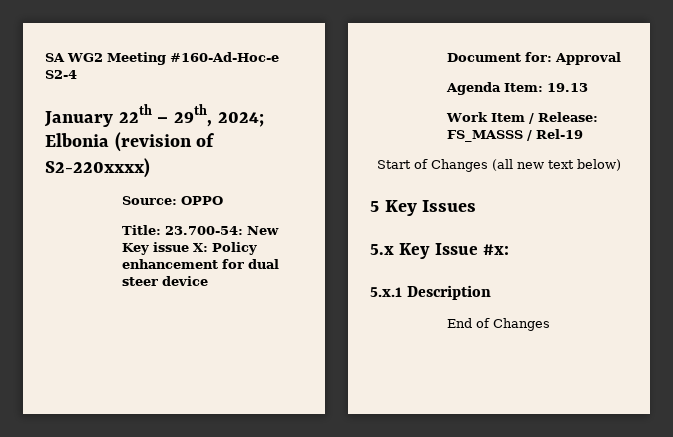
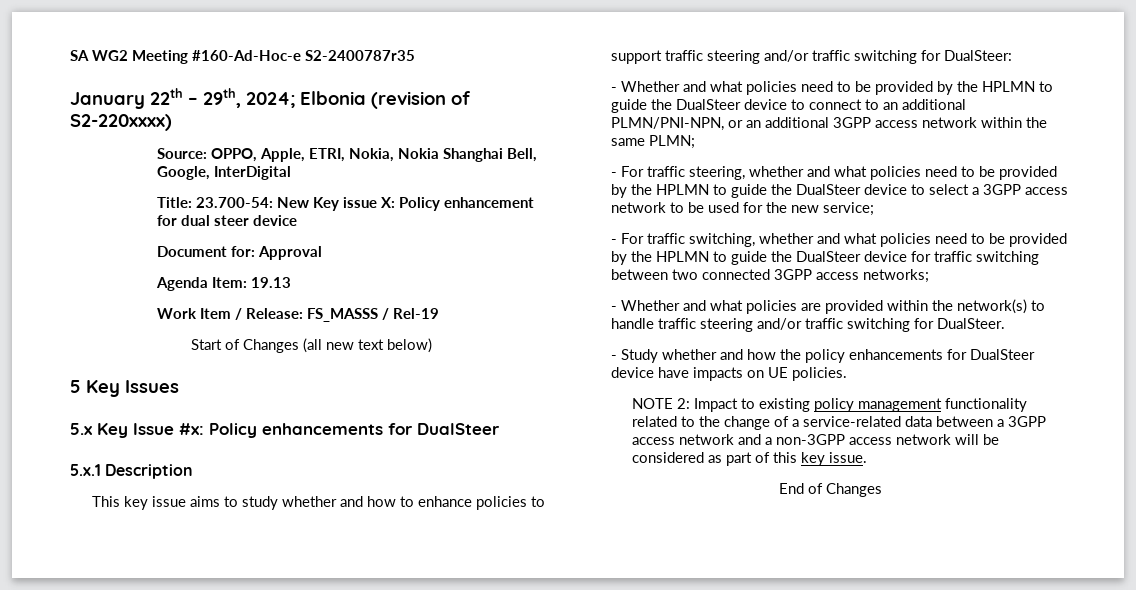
[45,70,77,79] S2-4 -> [305,50,415,61] S2-2400787r35
[181,196,224,205] OPPO -> [210,148,537,162] [156,166,291,180] OPPO, Apple, ETRI, Nokia, Nokia Shanghai Bell, Google, InterDigital
[370,285,491,300] // 5.x.1 Description -> [209,423,500,438] [70,464,194,479] [91,496,545,510] [610,50,1012,64] [610,81,1053,95] [610,99,966,113] [610,117,1047,131] [610,135,695,149] [610,166,1057,180] [610,184,1068,198] [610,202,874,216] [610,233,1067,247] [610,251,1039,265] [610,269,929,283] [610,299,1045,314] [610,318,1005,332] [610,349,1035,363] [610,367,847,381] [632,398,1028,412] [632,416,1047,430] [632,434,1000,445] [632,452,868,466] Policy enhancements for DualSteer // 5.x.1 Description // This key issue aims to study whether and how to enhance policies to support traffic steering and/or traffic switching for DualSteer: // - Whether and what policies need to be provided by the HPLMN to guide the DualSteer device to connect to an additional PLMN/PNI-NPN, or an additional 3GPP access network within the same PLMN; // - For traffic steering, whether and what policies need to be provided by the HPLMN to guide the DualSteer device to select a 3GPP access network to be used for the new service; // - For traffic switching, whether and what policies need to be provided by the HPLMN to guide the DualSteer device for traffic switching between two connected 3GPP access networks; // - Whether and what policies are provided within the network(s) to handle traffic steering and/or traffic switching for DualSteer. // - Study whether and how the policy enhancements for DualSteer device have impacts on UE policies. // NOTE 2: Impact to existing policy management functionality related to the change of a service-related data between a 3GPP access network and a non-3GPP access network will be considered as part of this key issue.

